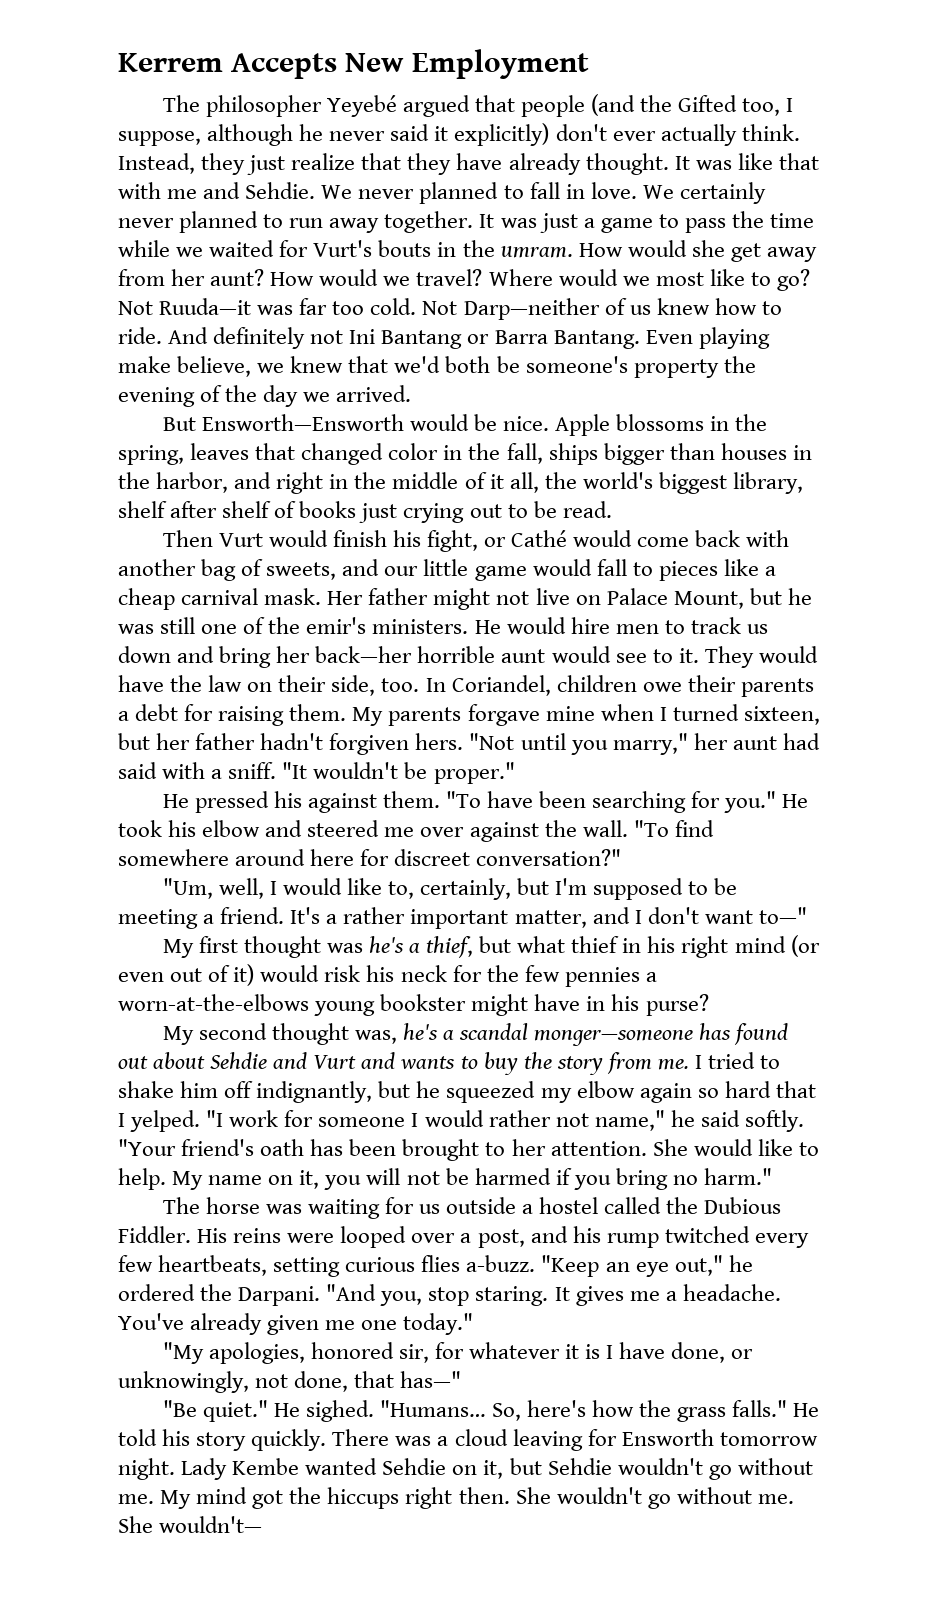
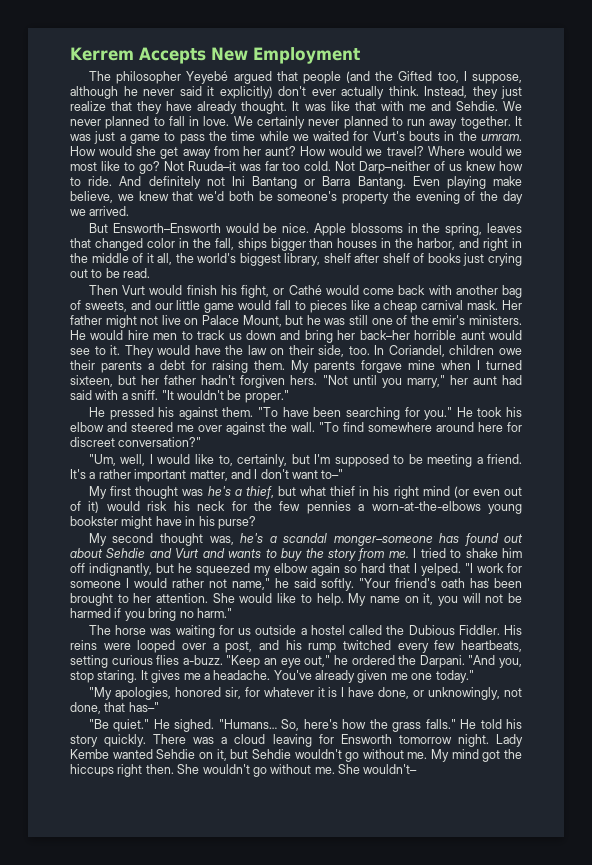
[159,298,252,315] Ruuda—it -> [187,161,236,171] Ruuda–it
[463,298,600,320] Darp—neither -> [359,161,431,174] Darp–neither
[201,414,404,431] Ensworth—Ensworth -> [112,223,221,233] Ensworth–Ensworth
[315,646,413,663] back—her -> [359,330,410,340] back–her
[758,907,807,924] to—" -> [321,469,344,479] to–"
[534,1030,694,1046] monger—someone -> [333,536,433,546] monger–someone
[400,1371,462,1388] has—" -> [128,702,159,712] has–"
[159,1516,263,1533] wouldn't— -> [363,764,418,774] wouldn't–

